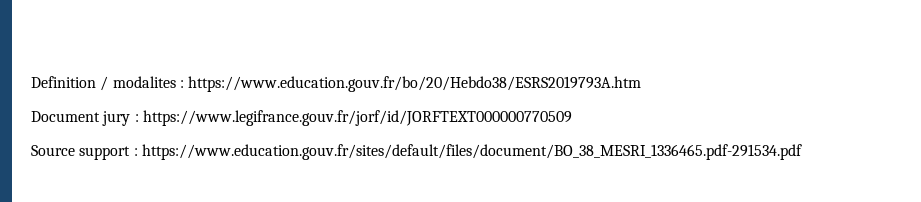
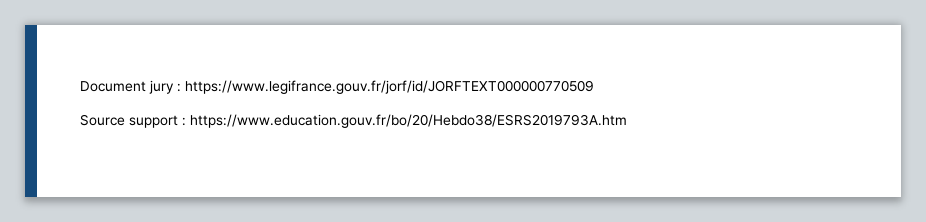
[31,76,642,92] Definition / modalites : https://www.education.gouv.fr/bo/20/Hebdo38/ESRS2019793A.htm // -> (80, 86) none
[141,144,802,160] https://www.education.gouv.fr/sites/default/files/document/BO_38_MESRI_1336465.pdf-291534.pdf -> [190,114,627,128] https://www.education.gouv.fr/bo/20/Hebdo38/ESRS2019793A.htm

